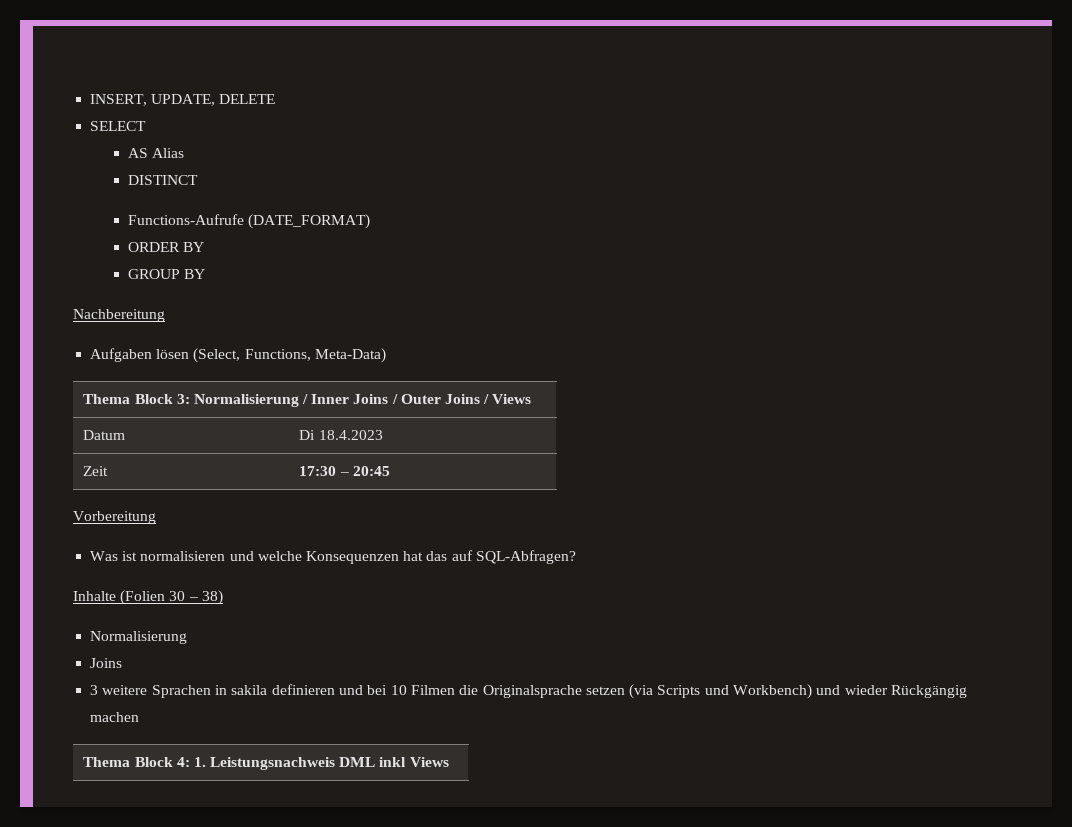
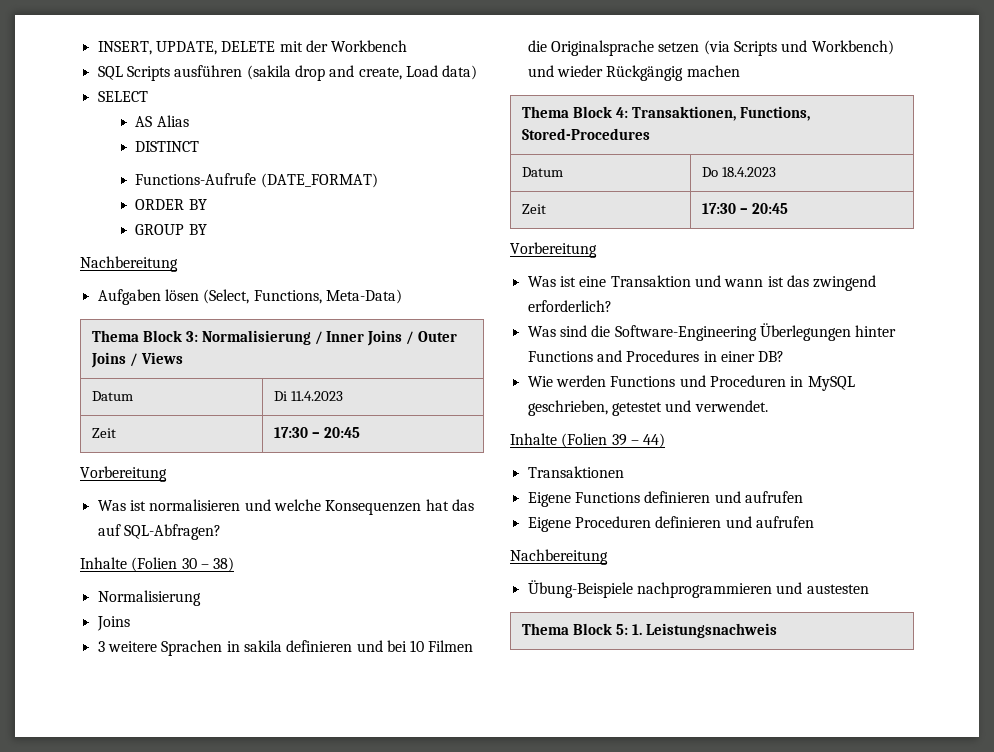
(276, 99) none -> [279,40,408,52] [97,65,478,81] mit der Workbench // SQL Scripts ausführen (sakila drop and create, Load data)
[318,430,383,440] 18.4.2023 -> [290,391,343,401] 11.4.2023
[193,757,449,770] 1. Leistungsnachweis DML inkl Views -> [631,106,810,121] [521,128,650,140] [521,167,563,177] [701,167,776,177] [521,204,546,214] [701,203,788,214] [510,242,597,258] [527,275,877,291] [527,300,612,312] [527,323,897,341] [527,350,785,362] [527,375,855,391] [527,400,768,416] [510,433,666,448] [527,466,624,478] [527,491,803,507] [527,516,814,532] [510,549,608,565] [527,580,869,598] [521,623,777,638] Transaktionen, Functions, Stored-Procedures // Datum | Do 18.4.2023 // Zeit | 17:30 – 20:45 // Vorbereitung // Was ist eine Transaktion und wann ist das zwingend erforderlich? // Was sind die Software-Engineering Überlegungen hinter Functions and Procedures in einer DB? // Wie werden Functions und Proceduren in MySQL geschrieben, getestet und verwendet. // Inhalte (Folien 39 – 44) // Transaktionen // Eigene Functions definieren und aufrufen // Eigene Proceduren definieren und aufrufen // Nachbereitung // Übung-Beispiele nachprogrammieren und austesten // Thema Block 5: 1. Leistungsnachweis

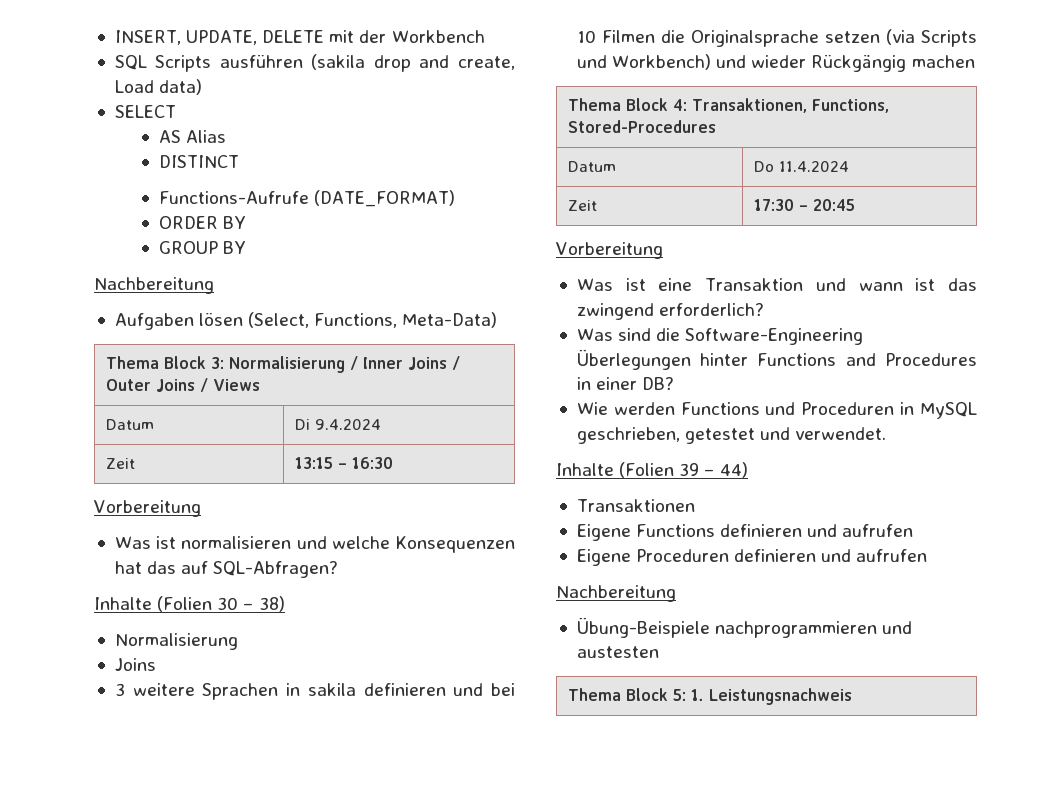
[290,391,343,401] [91,428,116,438] [273,427,360,438] 11.4.2023 // Zeit | 17:30 – 20:45 -> [315,419,382,430] [106,458,136,469] [295,457,394,469] 9.4.2024 // Zeit | 13:15 – 16:30
[721,167,776,177] 18.4.2023 -> [779,161,850,172] 11.4.2024

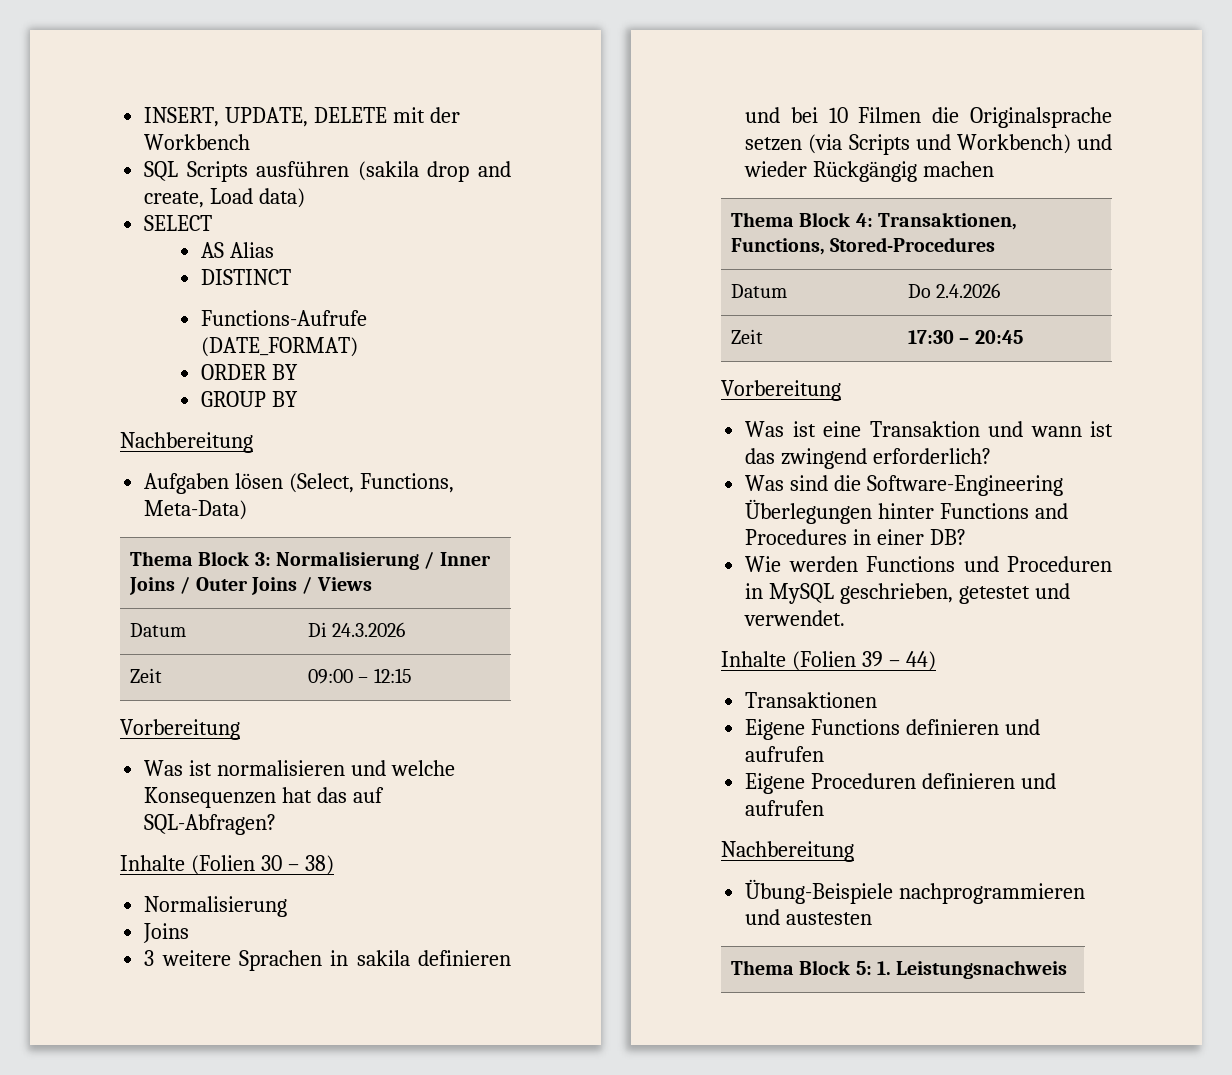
[315,419,382,430] [106,458,136,469] [295,457,394,469] 9.4.2024 // Zeit | 13:15 – 16:30 -> [332,622,406,637] [129,668,162,683] [307,668,412,684] 24.3.2026 // Zeit | 09:00 – 12:15
[779,161,850,172] 11.4.2024 -> [936,283,1001,298] 2.4.2026

